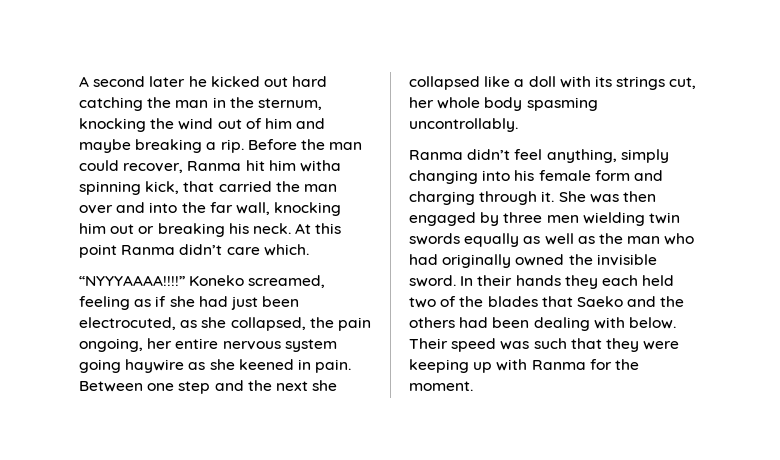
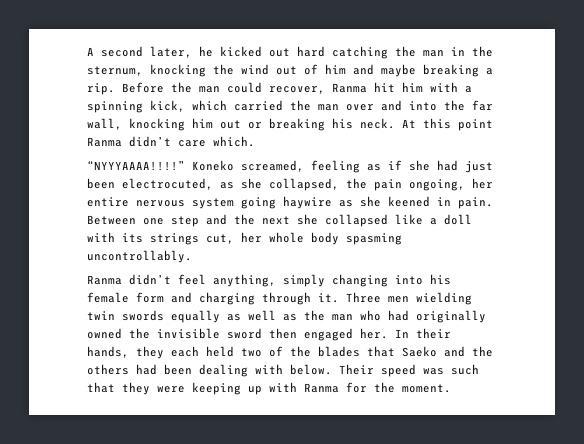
[149,76,186,87] later -> [150,46,192,58] later,
[299,160,341,172] witha -> [430,82,472,93] with a
[183,181,215,192] that -> [192,100,227,111] which
[558,191,656,203] [409,212,543,226] She was then engaged by three -> [346,292,381,303] Three
[409,275,456,287] sword. -> [227,328,388,341] sword then engaged her.
[515,275,561,286] hands -> [87,346,129,358] hands,

